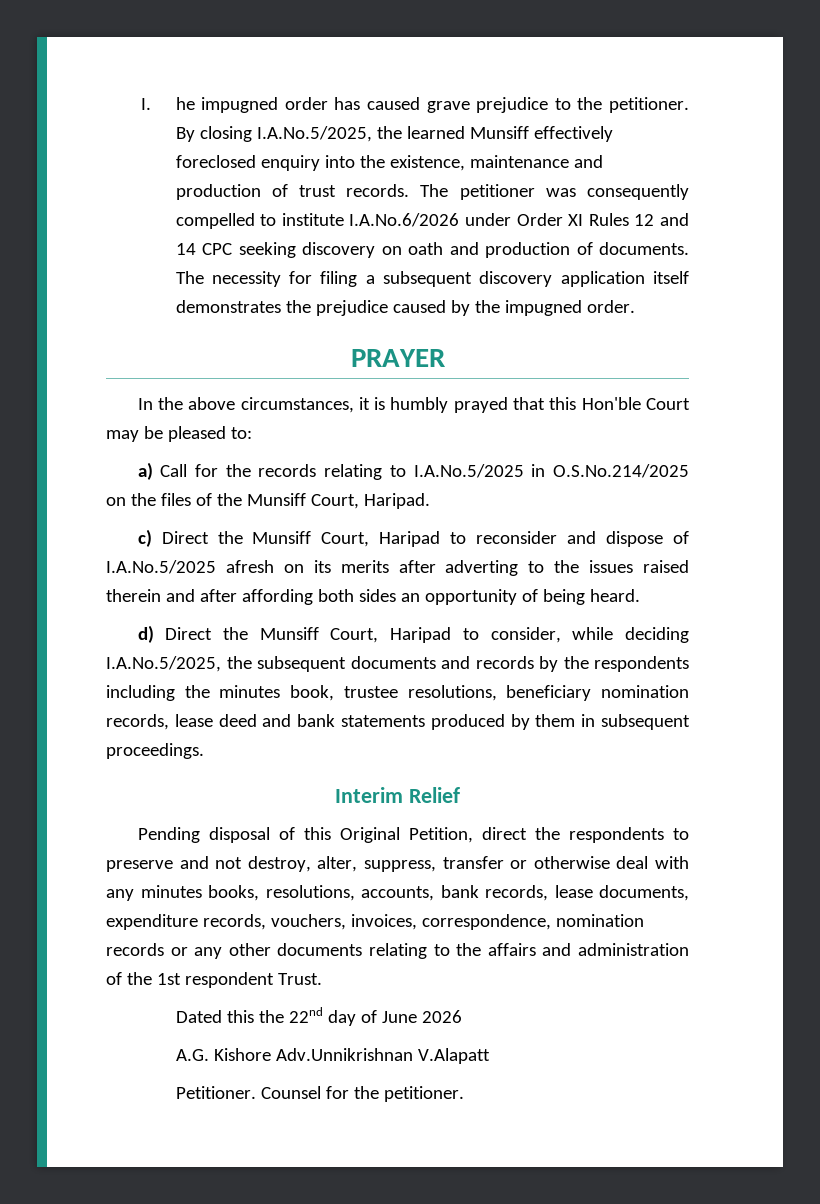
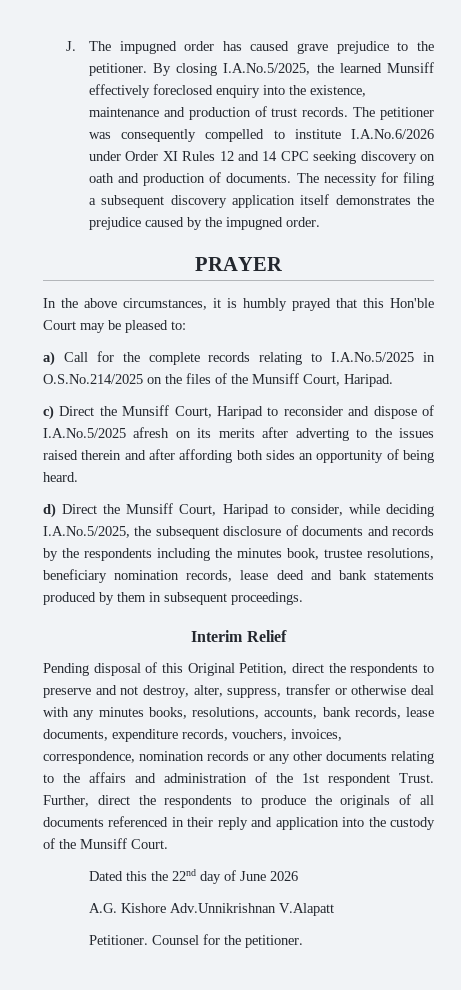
[140,97,195,110] I. he -> [65,41,111,51] J. The
(251, 470) none -> [148,352,200,365] complete
(346, 664) none -> [223,525,298,536] disclosure of
(322, 979) none -> [43,794,434,808] [43,816,436,830] [43,838,168,849] Further, direct the respondents to produce the originals of all documents referenced in their reply and application into the custody of the Munsiff Court.

